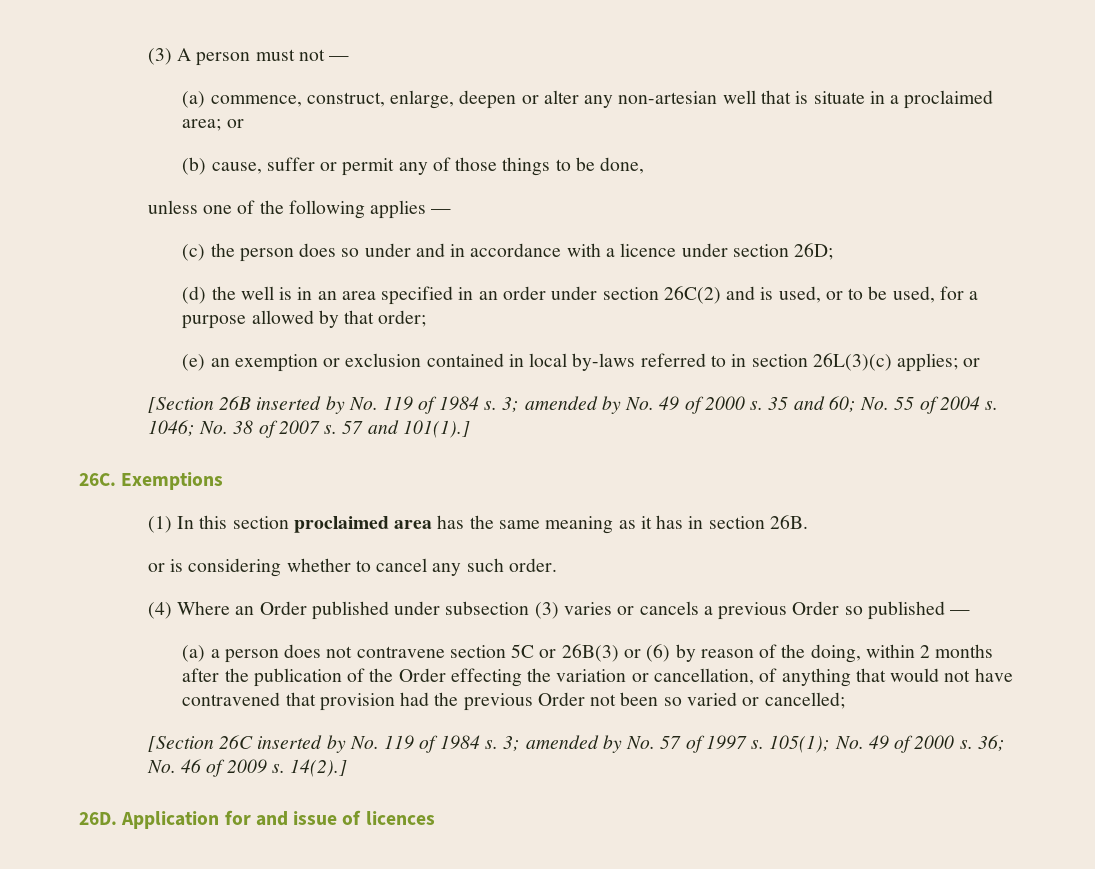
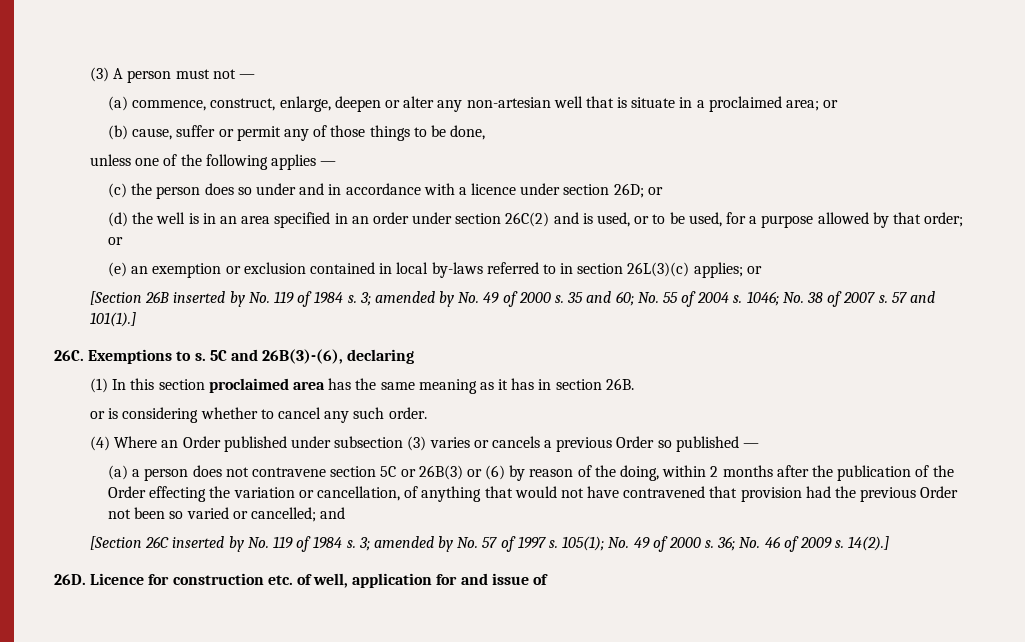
(834, 251) none -> [647,187,663,195] or
(427, 318) none -> [108,237,124,245] or
(224, 481) none -> [176,349,415,364] to s. 5C and 26B(3)-(6), declaring
(845, 700) none -> [320,507,346,519] and
[121,811,220,829] Application -> [90,573,433,588] Licence for construction etc. of well, application
[365,811,435,825] licences -> (549, 579) none

